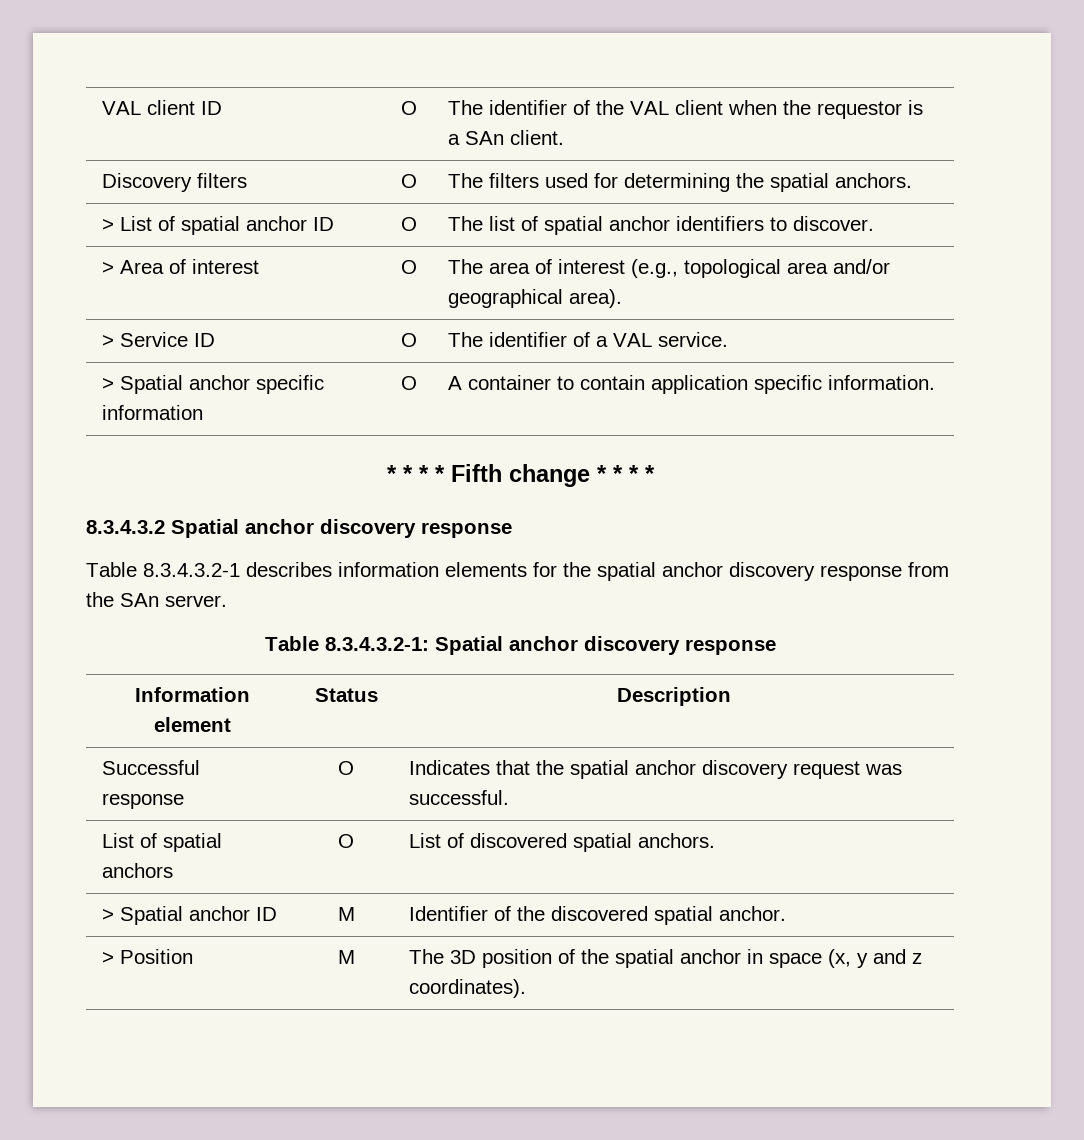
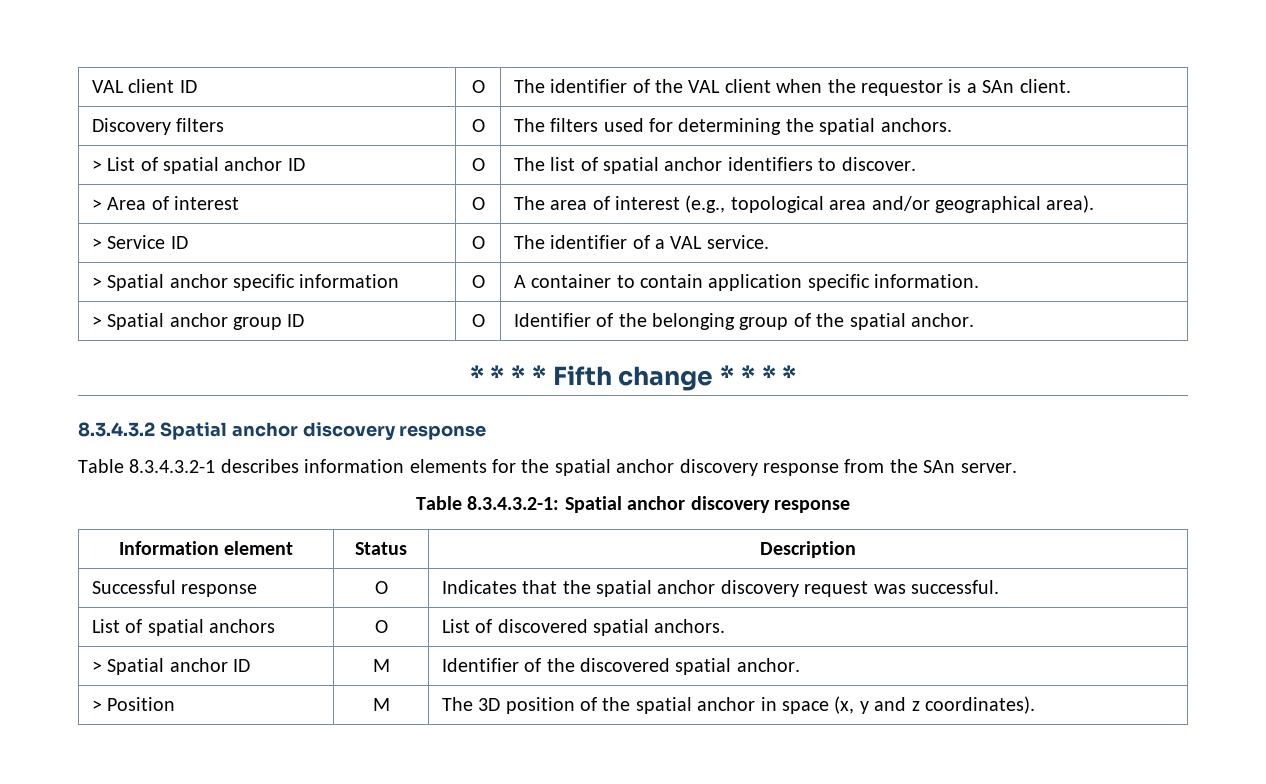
(935, 382) none -> [91,313,305,330] [471,314,485,327] [513,313,974,330] // > Spatial anchor group ID | O | Identifier of the belonging group of the spatial anchor.

